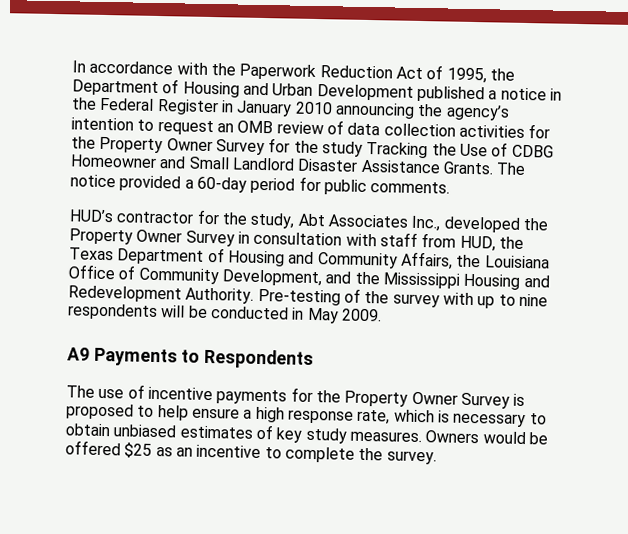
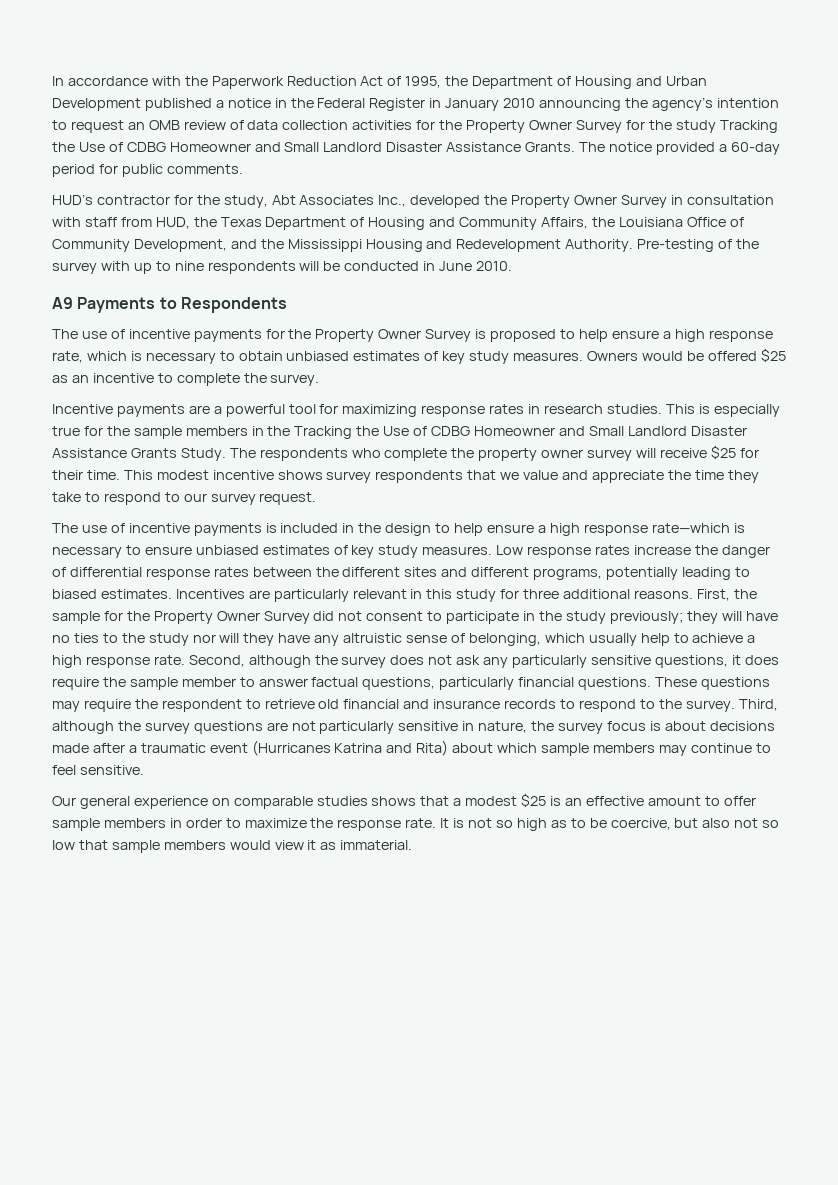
[306,307,382,324] May 2009. -> [439,261,513,271] June 2010.
(437, 457) none -> [52,404,780,417] [52,426,747,439] [52,445,759,461] [52,470,759,483] [52,492,317,505] [52,523,745,536] [52,545,770,558] [52,567,750,580] [52,589,757,602] [52,611,778,624] [52,633,756,646] [52,655,779,668] [52,677,770,690] [52,699,778,712] [52,721,775,734] [52,740,771,756] [52,765,144,775] [52,793,756,809] [52,818,780,831] [52,840,413,853] // Incentive payments are a powerful tool for maximizing response rates in research studies. This is especially true for the sample members in the Tracking the Use of CDBG Homeowner and Small Landlord Disaster Assistance Grants Study. The respondents who complete the property owner survey will receive $25 for their time. This modest incentive shows survey respondents that we value and appreciate the time they take to respond to our survey request. // The use of incentive payments is included in the design to help ensure a high response rate—which is necessary to ensure unbiased estimates of key study measures. Low response rates increase the danger of differential response rates between the different sites and different programs, potentially leading to biased estimates. Incentives are particularly relevant in this study for three additional reasons. First, the sample for the Property Owner Survey did not consent to participate in the study previously; they will have no ties to the study nor will they have any altruistic sense of belonging, which usually help to achieve a high response rate. Second, although the survey does not ask any particularly sensitive questions, it does require the sample member to answer factual questions, particularly financial questions. These questions may require the respondent to retrieve old financial and insurance records to respond to the survey. Third, although the survey questions are not particularly sensitive in nature, the survey focus is about decisions made after a traumatic event (Hurricanes Katrina and Rita) about which sample members may continue to feel sensitive. // Our general experience on comparable studies shows that a modest $25 is an effective amount to offer sample members in order to maximize the response rate. It is not so high as to be coercive, but also not so low that sample members would view it as immaterial.

